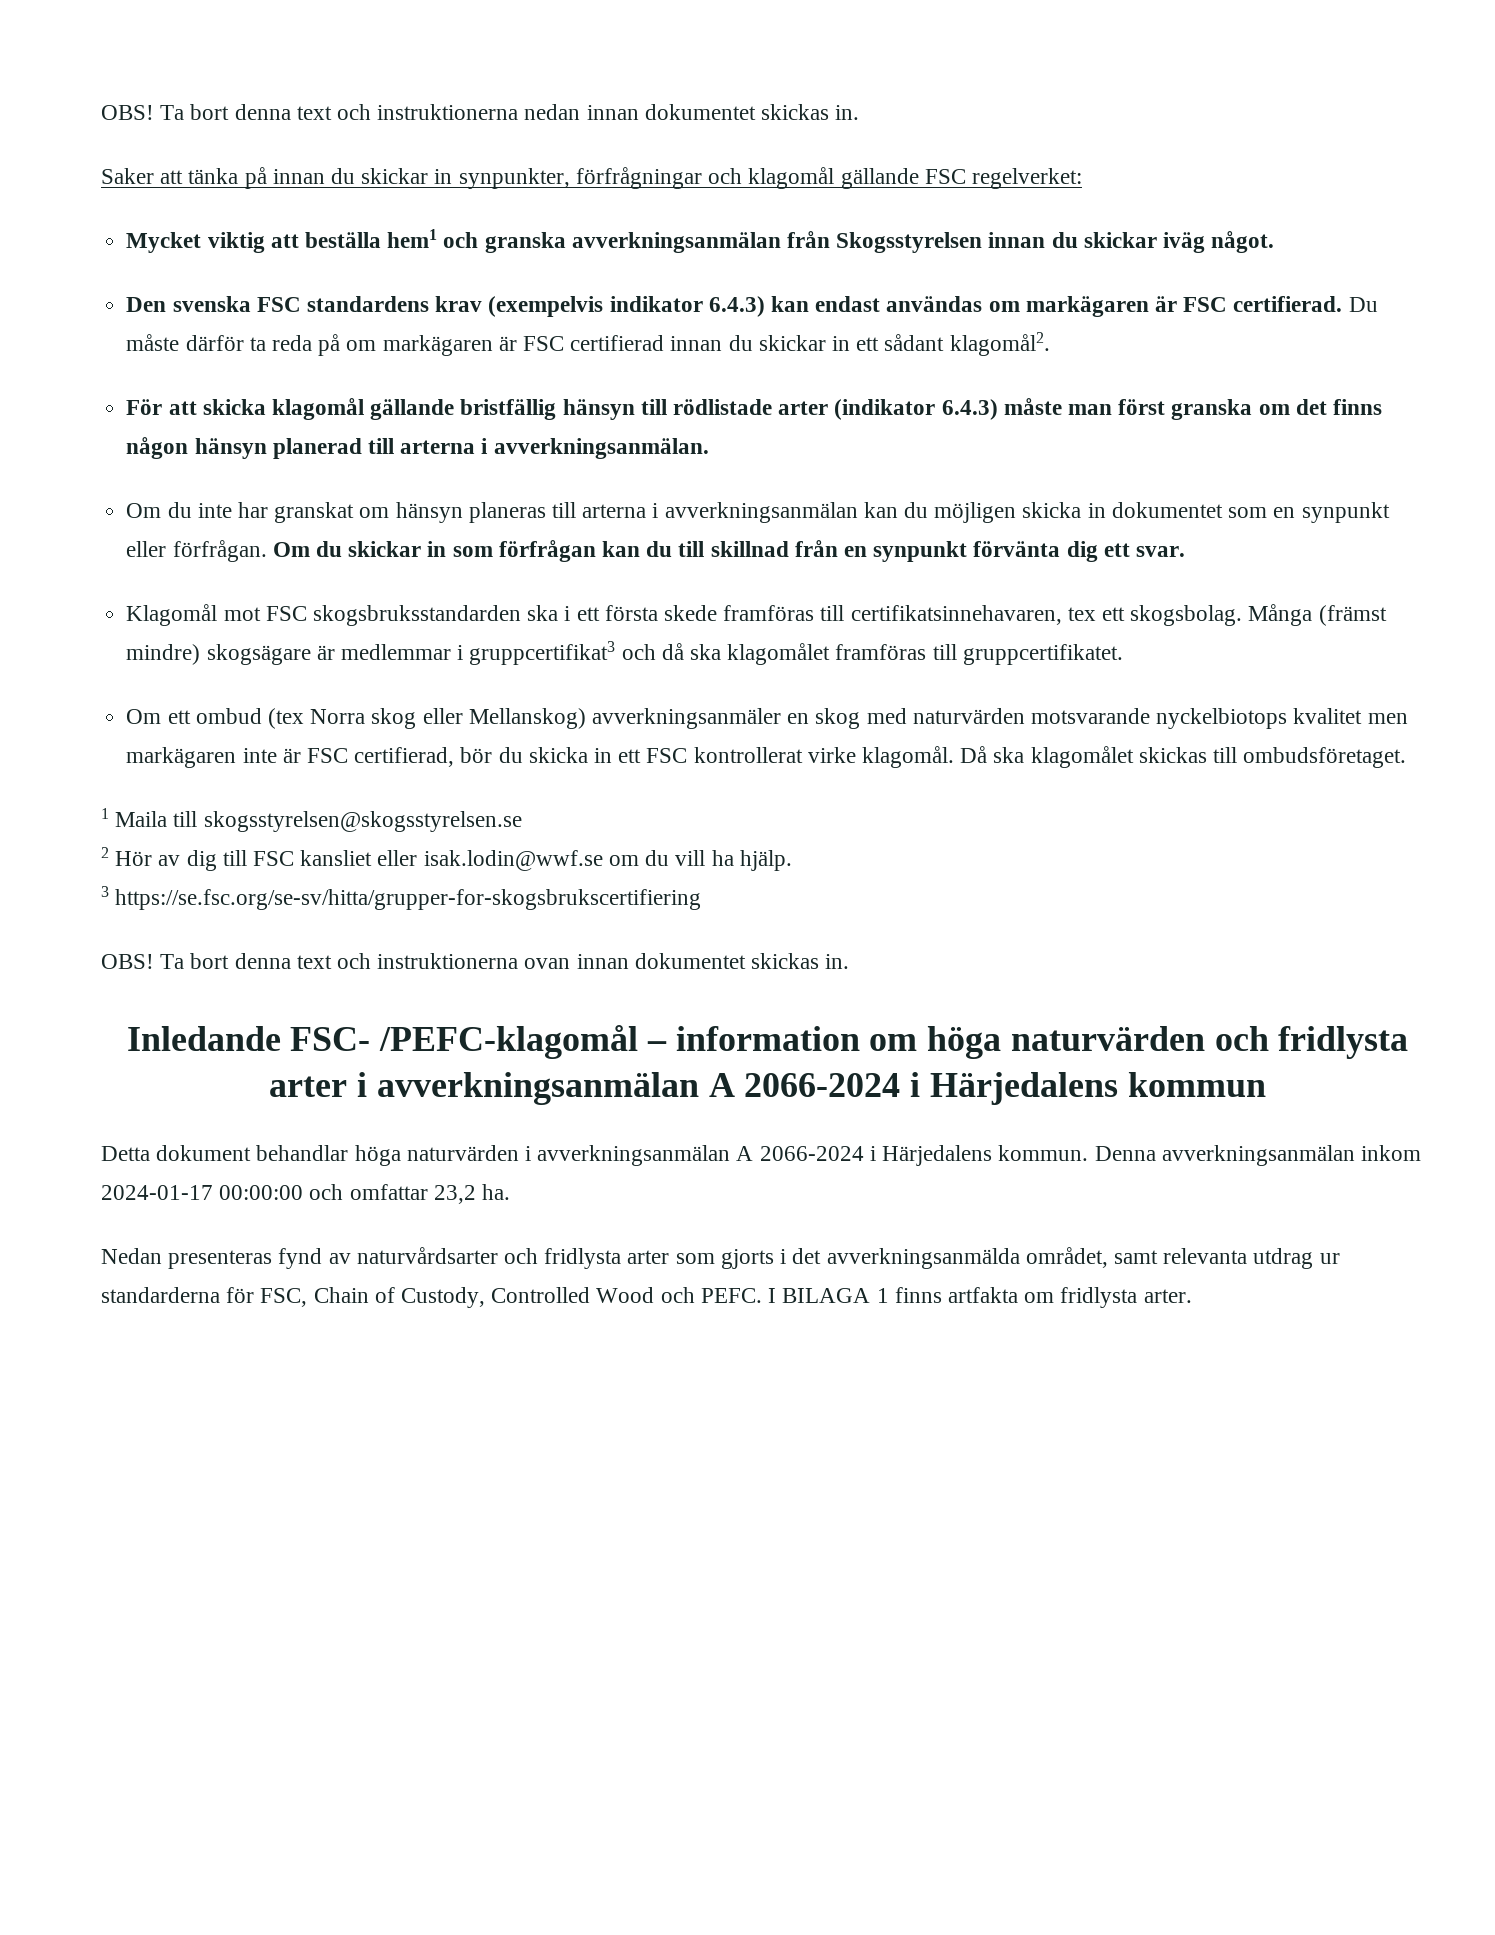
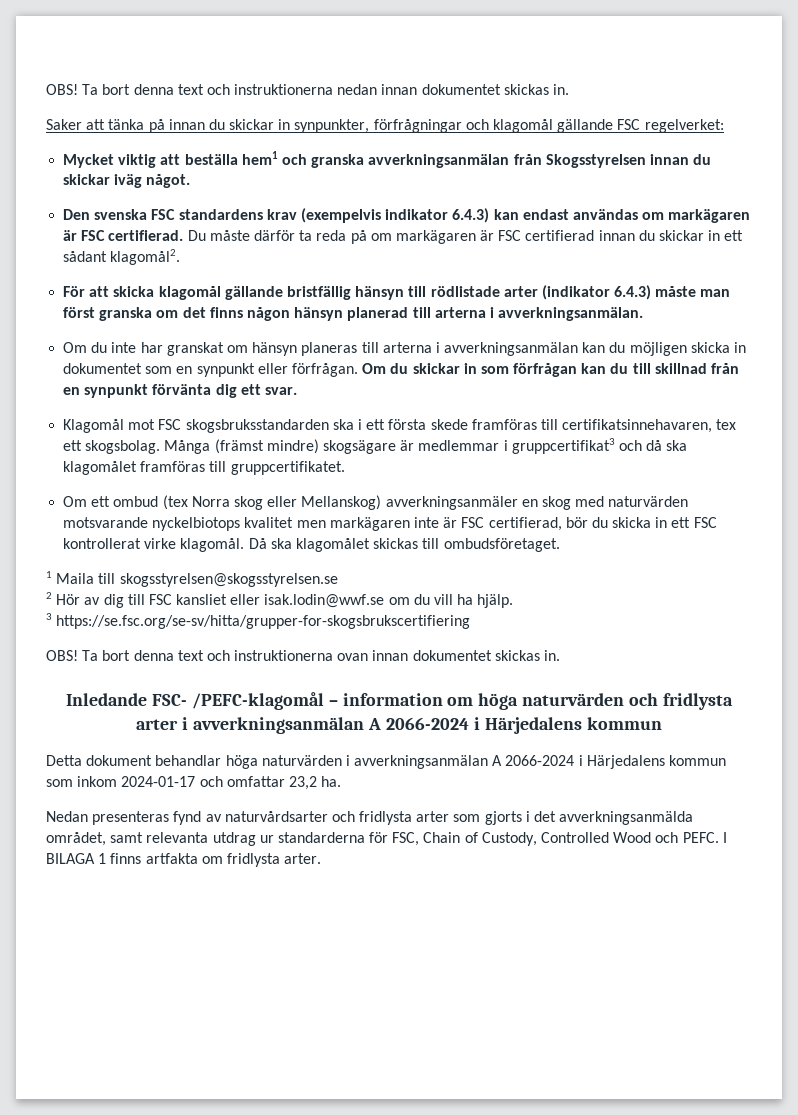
[998,1145,1355,1166] kommun. Denna avverkningsanmälan -> [669,755,727,766] [46,779,73,787] kommun som
[219,1185,304,1200] 00:00:00 -> (196, 781) none

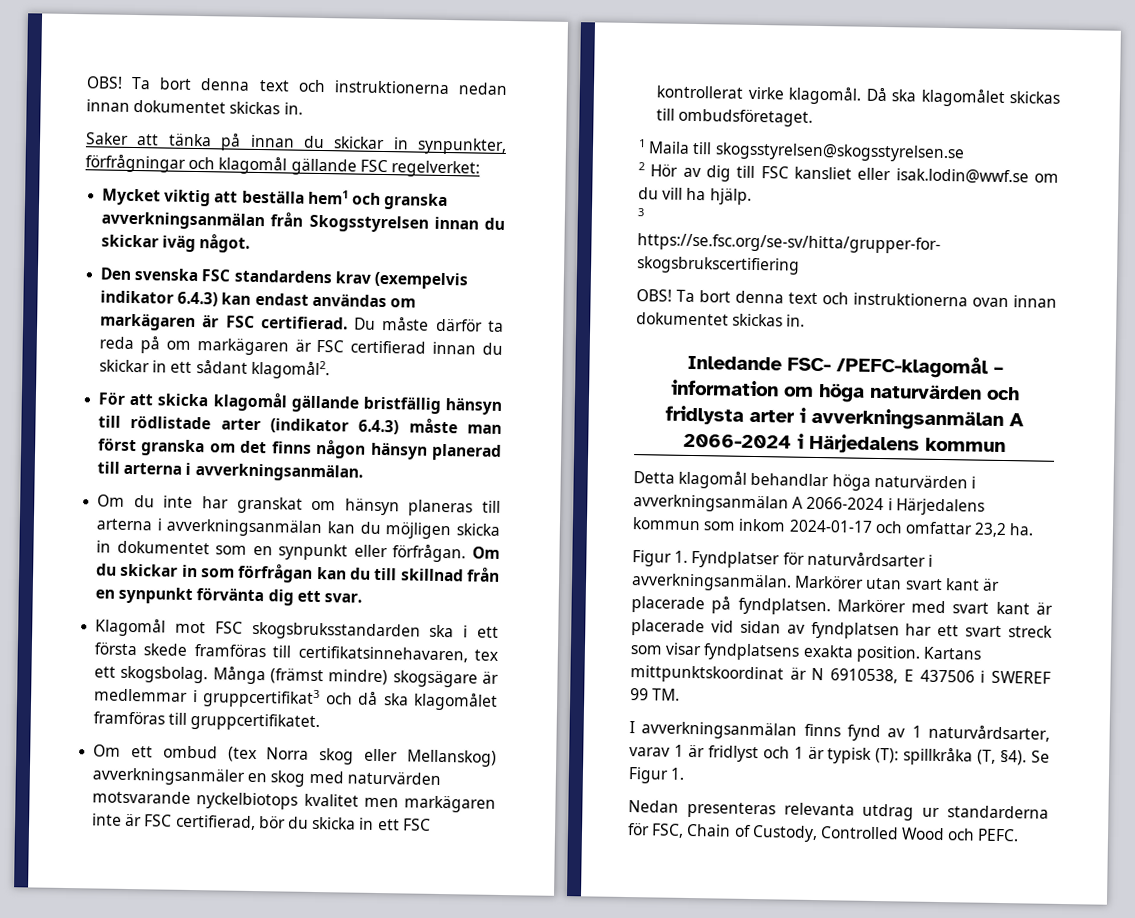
[86,755,153,766] dokument -> [678,470,748,489] klagomål
[46,811,694,825] [46,832,144,846] Nedan presenteras fynd av naturvårdsarter och fridlysta arter som gjorts i det avverkningsanmälda området, samt -> [632,550,933,569] [631,573,1000,592] [631,596,1053,616] [631,619,1053,640] [630,642,982,663] [630,665,1051,684] [630,688,681,701] [629,721,1050,742] [629,744,1050,766] [628,767,686,784] [628,800,776,819] Figur 1. Fyndplatser för naturvårdsarter i avverkningsanmälan. Markörer utan svart kant är placerade på fyndplatsen. Markörer med svart kant är placerade vid sidan av fyndplatsen har ett svart streck som visar fyndplatsens exakta position. Kartans mittpunktskoordinat är N 6910538, E 437506 i SWEREF 99 TM. // I avverkningsanmälan finns fynd av 1 naturvårdsarter, varav 1 är fridlyst och 1 är typisk (T): spillkråka (T, §4). Se Figur 1. // Nedan presenteras
[722,832,727,843] [46,853,322,867] I BILAGA 1 finns artfakta om fridlysta arter. -> (1020, 835) none

